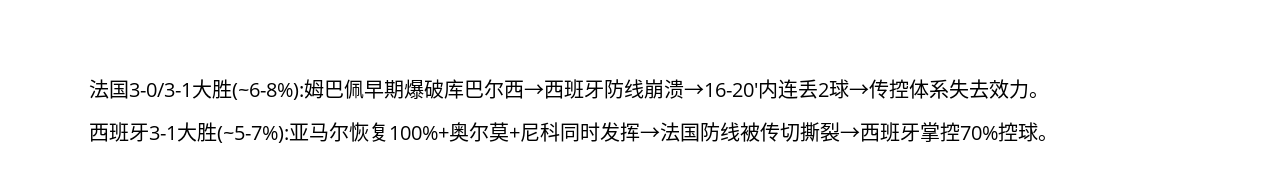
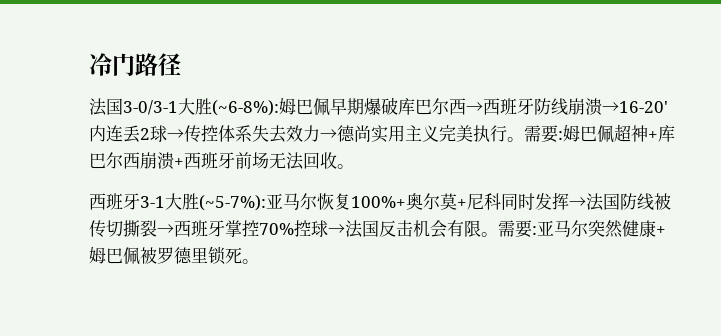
(89, 89) none -> [89,53,181,76] 冷门路径 //
(1029, 89) none -> [320,124,675,143] [89,152,337,170] →德尚实用主义完美执行。需要:姆巴佩超神+库巴尔西崩溃+西班牙前场无法回收
(1038, 132) none -> [328,220,666,238] [89,246,242,265] →法国反击机会有限。需要:亚马尔突然健康+姆巴佩被罗德里锁死

